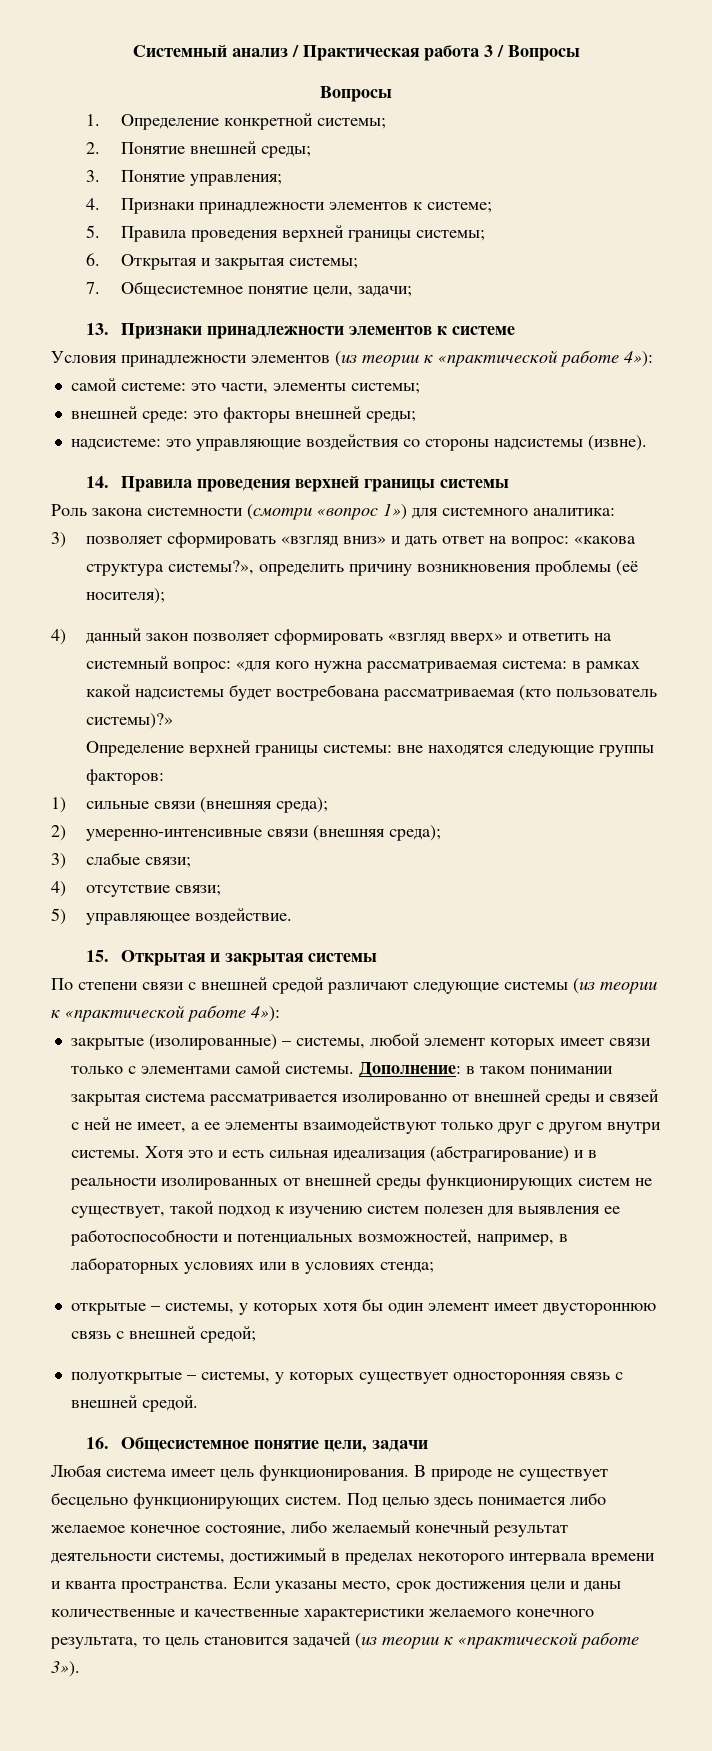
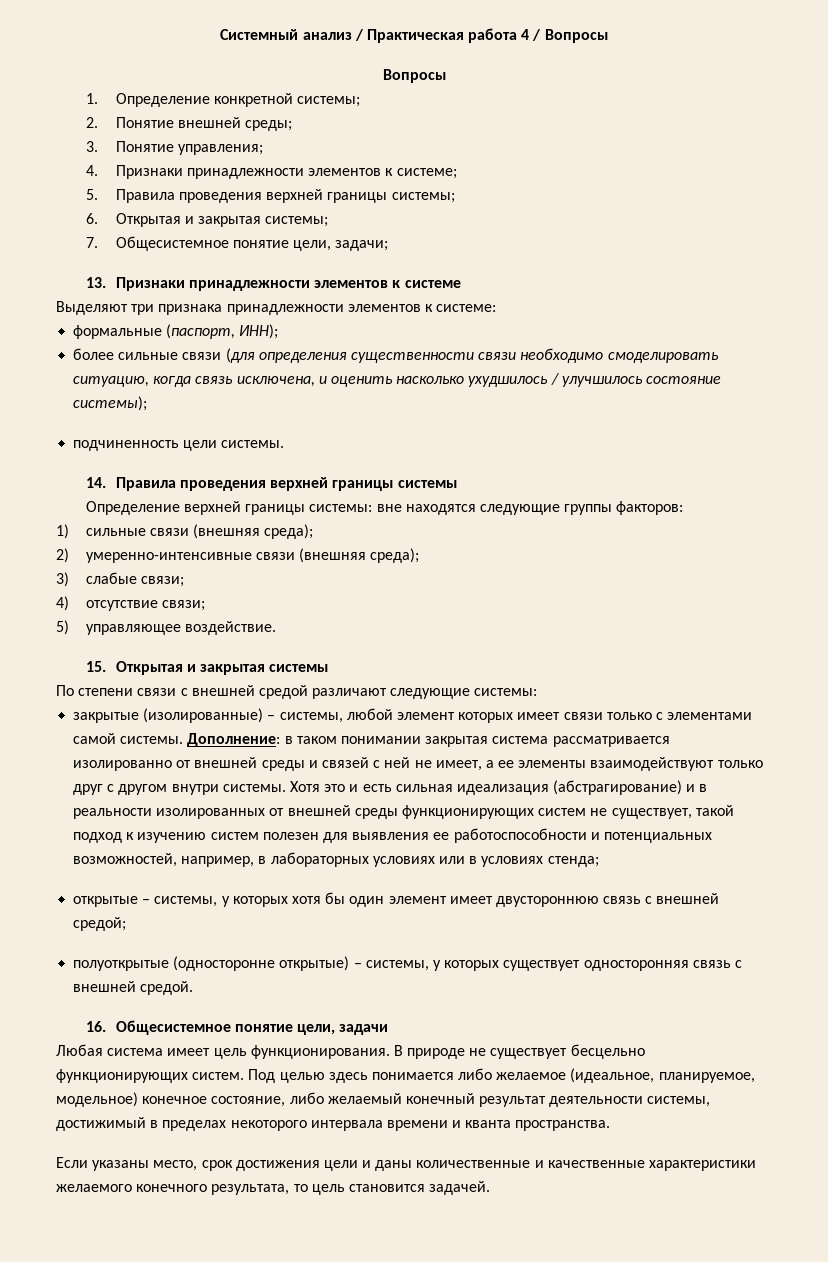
[483,45,493,57] 3 -> [521,29,530,40] 4
[51,350,653,367] [70,378,420,394] [70,406,416,423] [70,434,647,451] Условия принадлежности элементов (из теории к «практической работе 4»): // самой системе: это части, элементы системы; // внешней среде: это факторы внешней среды; // надсистеме: это управляющие воздействия со стороны надсистемы (извне). -> [56,301,497,315] [73,324,279,339] [73,348,719,363] [73,373,721,387] [73,396,148,411] [73,440,285,451] Выделяют три признака принадлежности элементов к системе: // формальные (паспорт, ИНН); // более сильные связи (для определения существенности связи необходимо смоделировать ситуацию, когда связь исключена, и оценить насколько ухудшилось / улучшилось состояние системы); // подчиненность цели системы.
[51,503,615,520] [51,532,636,548] [85,559,638,576] [85,588,165,604] [51,628,612,645] [85,656,640,673] [85,684,657,701] [85,713,173,729] // Роль закона системности (смотри «вопрос 1») для системного аналитика: // 3) позволяет сформировать «взгляд вниз» и дать ответ на вопрос: «какова структура системы?», определить причину возникновения проблемы (её носителя); // 4) данный закон позволяет сформировать «взгляд вверх» и ответить на системный вопрос: «для кого нужна рассматриваемая система: в рамках какой надсистемы будет востребована рассматриваемая (кто пользователь системы)?» -> (457, 484) none
[504,978,657,994] [51,1005,280,1022] системы (из теории к «практической работе 4»): -> [474,688,538,696] системы:
(182, 1378) none -> [173,956,350,971] (односторонне открытые)
(125, 1529) none -> [570,1068,755,1083] [56,1092,138,1107] (идеальное, планируемое, модельное)
(228, 1587) none -> (611, 1125) //
[293,1632,639,1649] [51,1661,80,1677] задачей (из теории к «практической работе 3»). -> [429,1181,491,1195] задачей.

